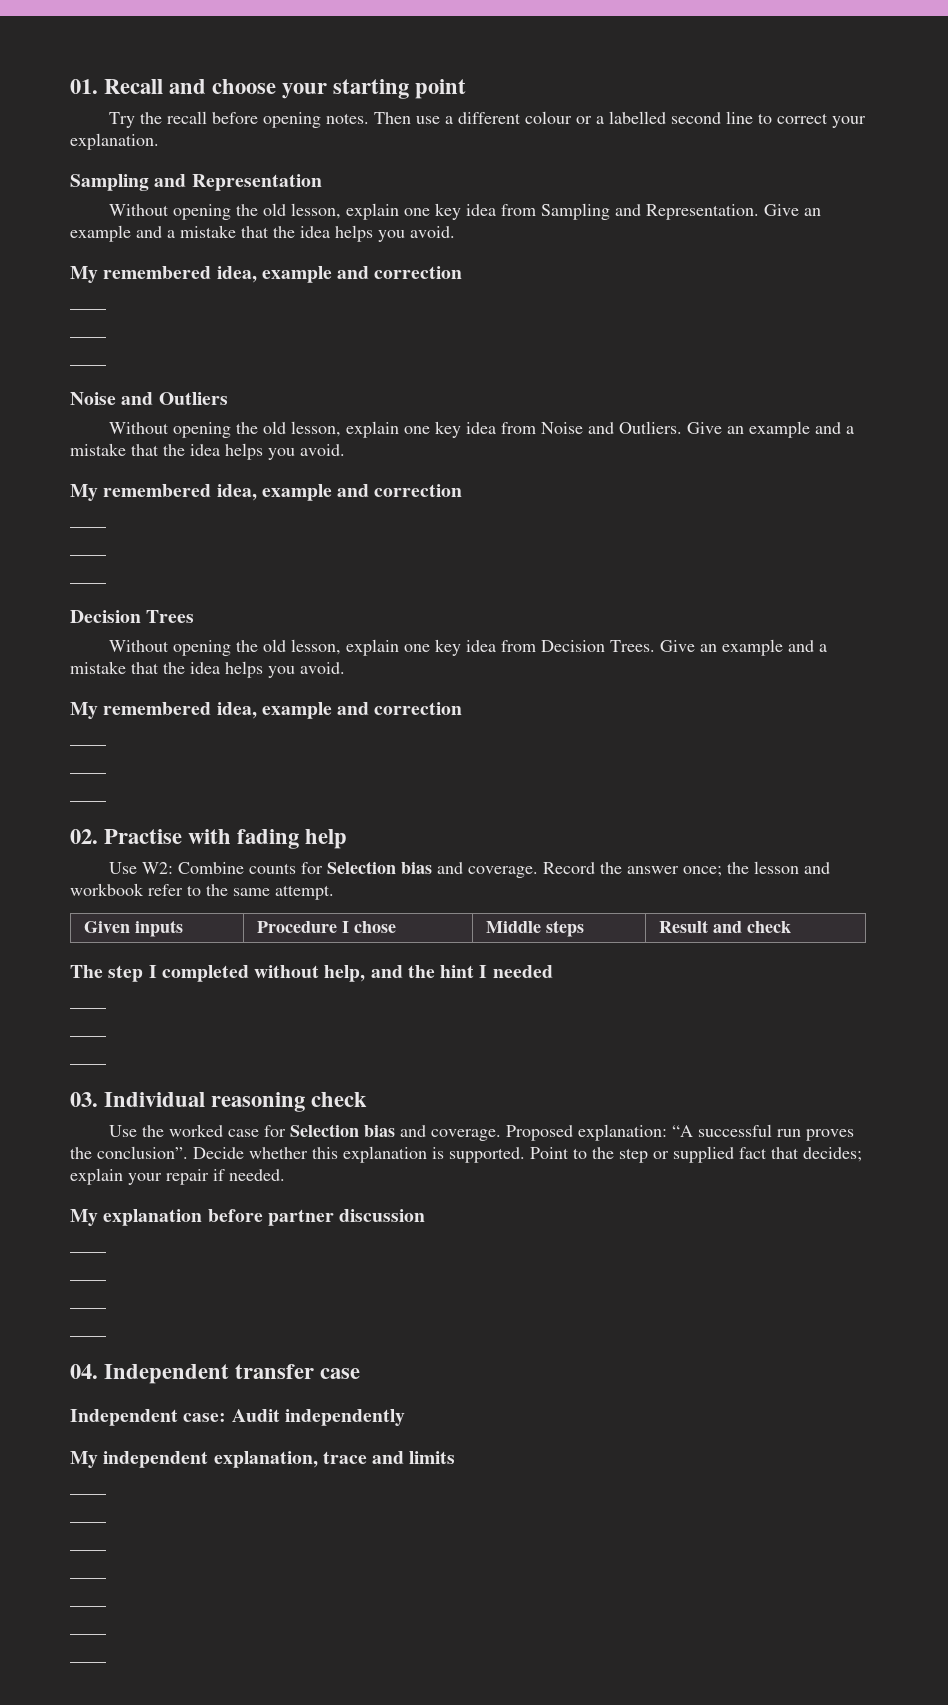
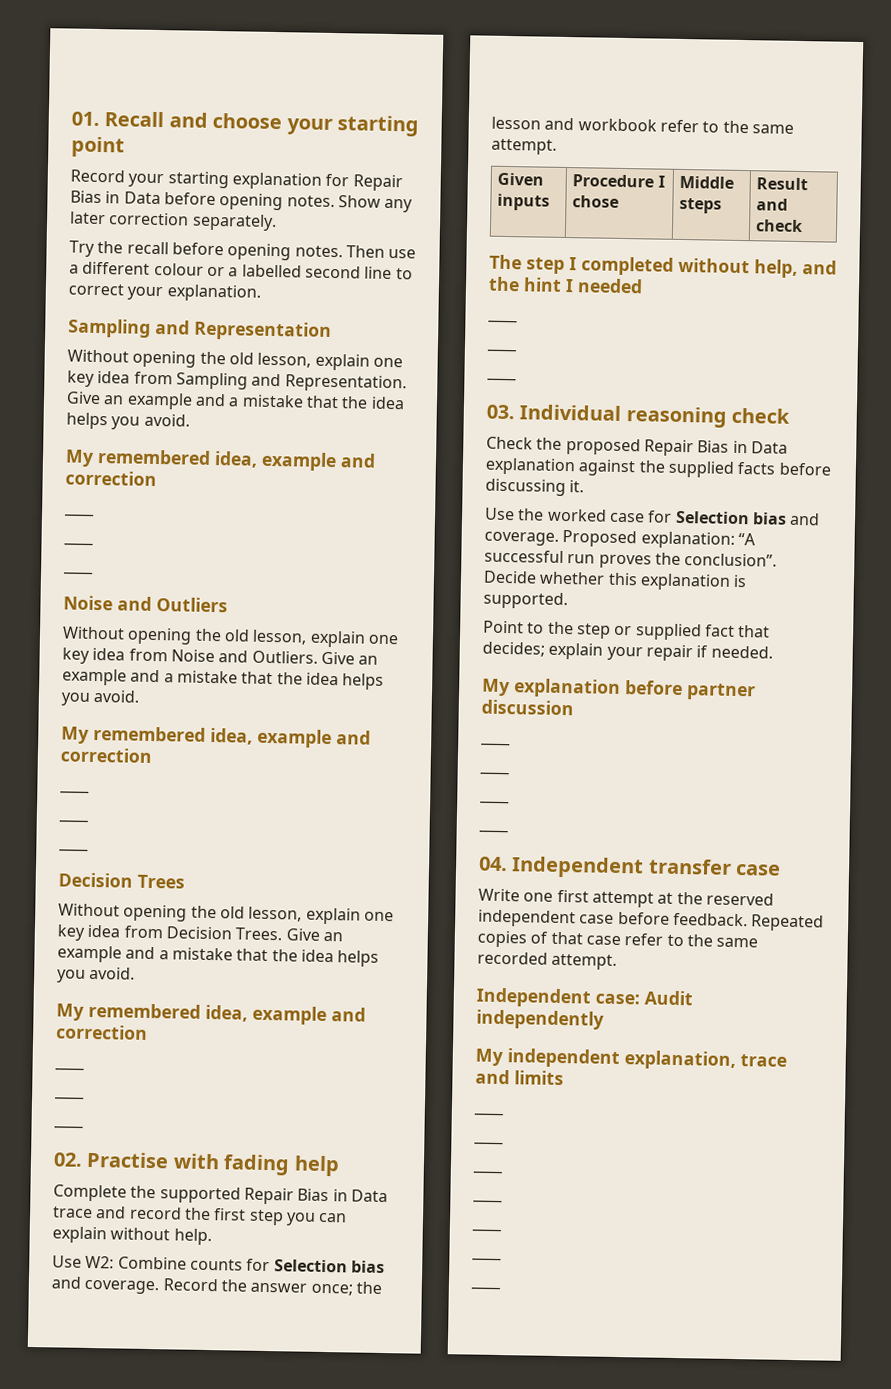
(467, 89) none -> [70,169,403,192] [70,190,414,213] [70,211,277,232] // Record your starting explanation for Repair Bias in Data before opening notes. Show any later correction separately.
(348, 839) none -> [53,1184,388,1205] [52,1206,348,1226] [52,1226,212,1246] // Complete the supported Repair Bias in Data trace and record the first step you can explain without help.
(368, 1099) none -> [486,436,788,457] [485,457,832,478] [485,478,585,497] // Check the proposed Repair Bias in Data explanation against the supplied facts before discussing it.
(525, 1155) none -> (568, 600) //
(361, 1373) none -> [478,888,774,908] [478,909,825,932] [477,930,759,948] [477,951,618,970] // Write one first attempt at the reserved independent case before feedback. Repeated copies of that case refer to the same recorded attempt.

